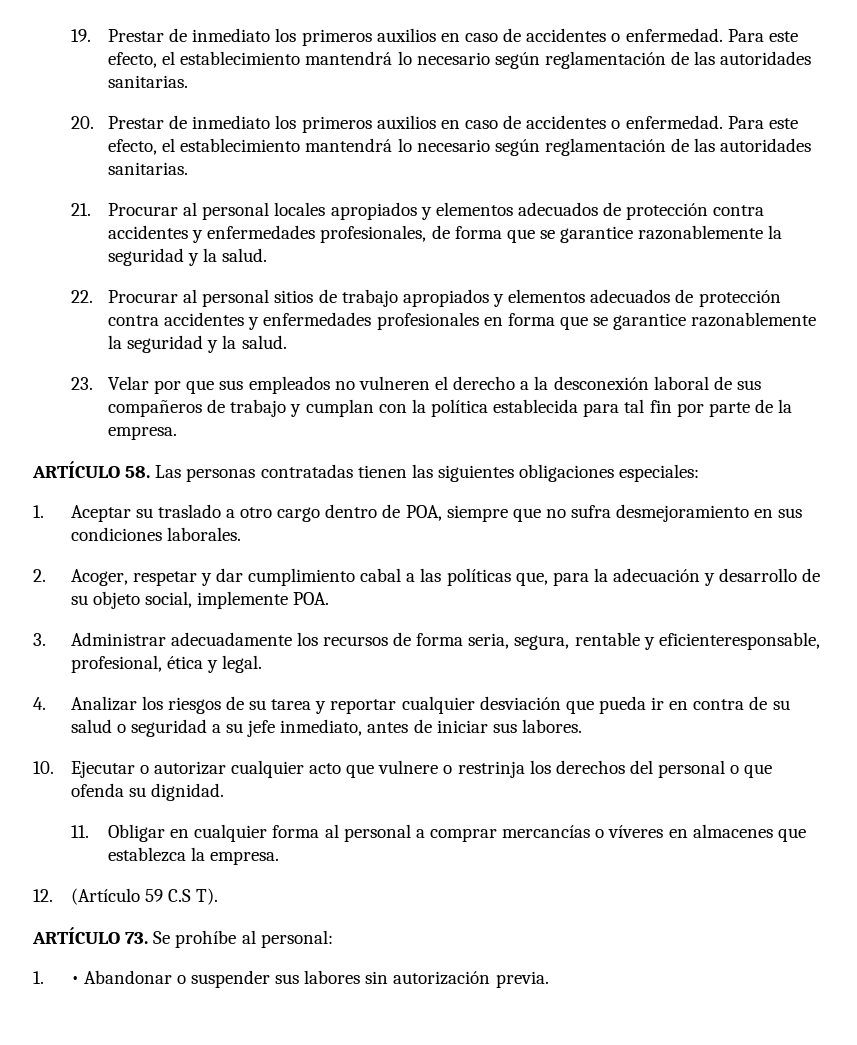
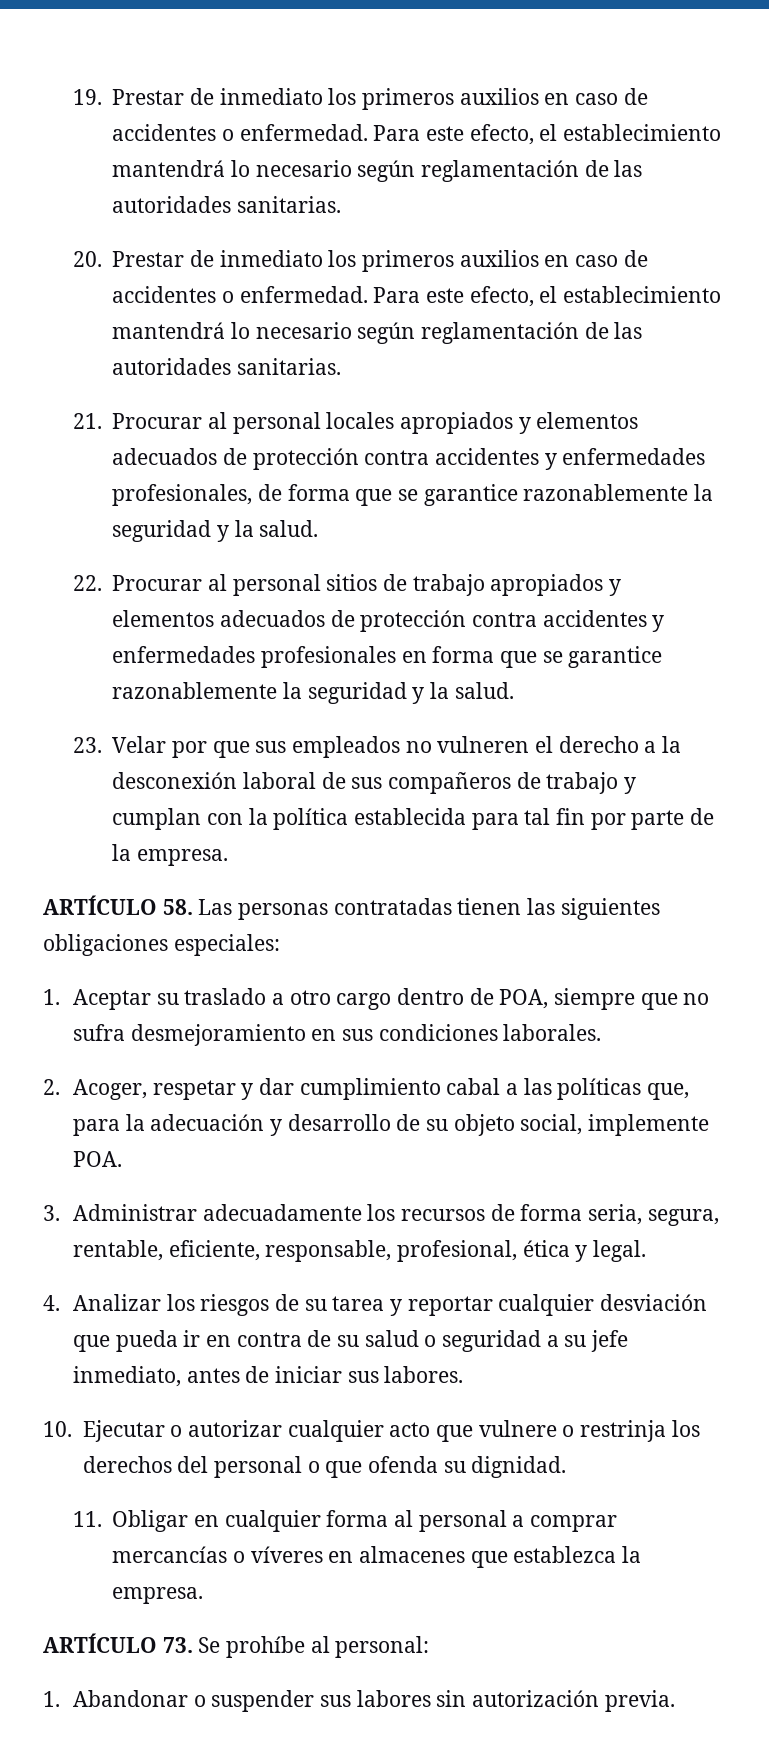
[574,632,820,650] rentable y eficienteresponsable, -> [72,1240,392,1262] rentable, eficiente, responsable,
[33,888,218,905] // 12. (Artículo 59 C.S T). -> (204, 1595) none
[70,976,79,984] • -> (60, 1699) none

